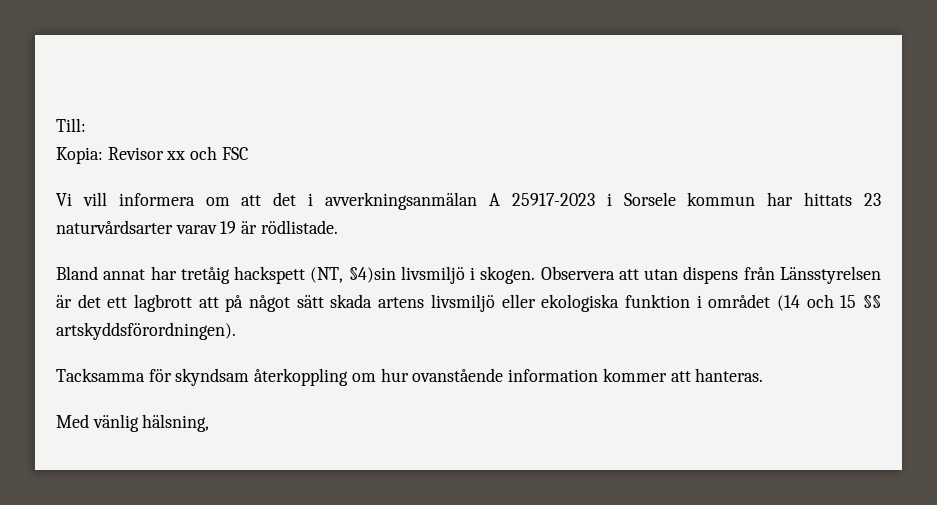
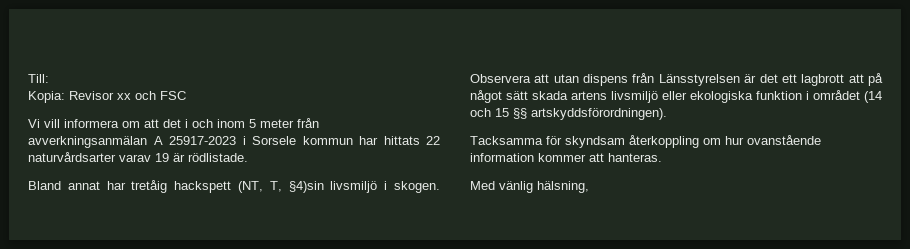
(314, 199) none -> [192,118,319,128] och inom 5 meter från
[864,193,882,206] 23 -> [426,136,440,145] 22
(344, 275) none -> [269,181,282,192] T,

